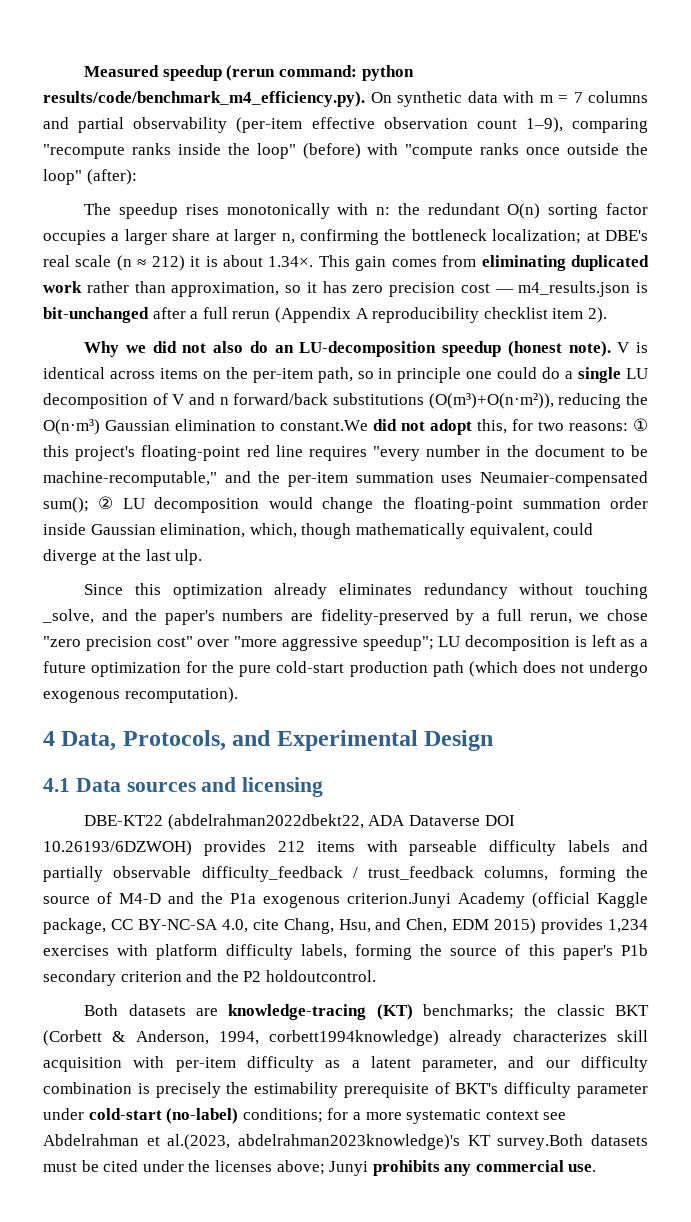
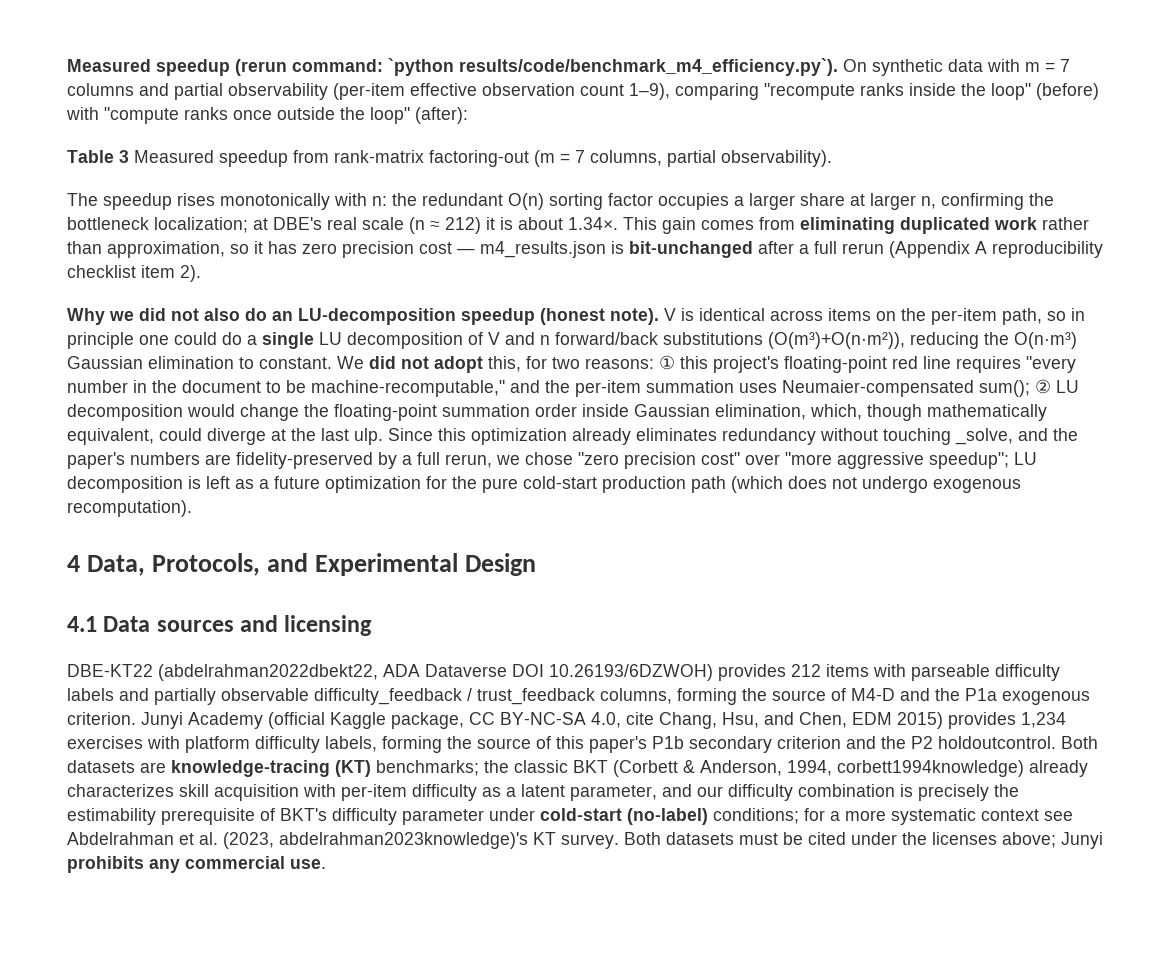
[361,65,414,81] [43,91,365,107] python results/code/benchmark_m4_efficiency.py). -> [388,58,838,76] `python results/code/benchmark_m4_efficiency.py`).
(137, 177) none -> [67,150,832,167] // Table 3 Measured speedup from rank-matrix factoring-out (m = 7 columns, partial observability).
[280,420,368,431] constant.We -> [259,356,364,369] constant. We
(203, 557) // -> (383, 436) none
[347,893,451,908] criterion.Junyi -> [67,712,183,729] criterion. Junyi
(376, 976) // -> (1056, 742) none
[167,1134,584,1150] al.(2023, abdelrahman2023knowledge)'s KT survey.Both -> [199,832,661,849] al. (2023, abdelrahman2023knowledge)'s KT survey. Both

